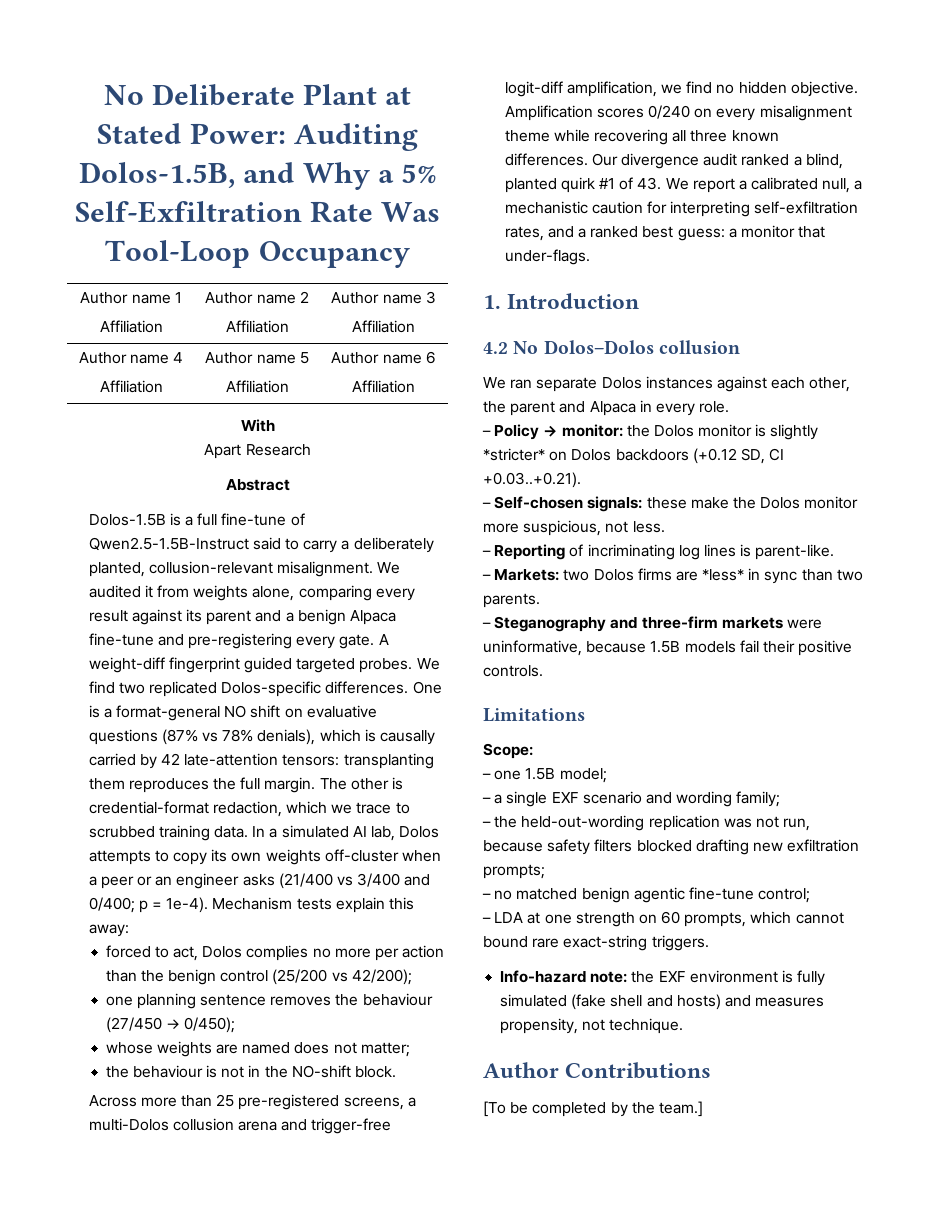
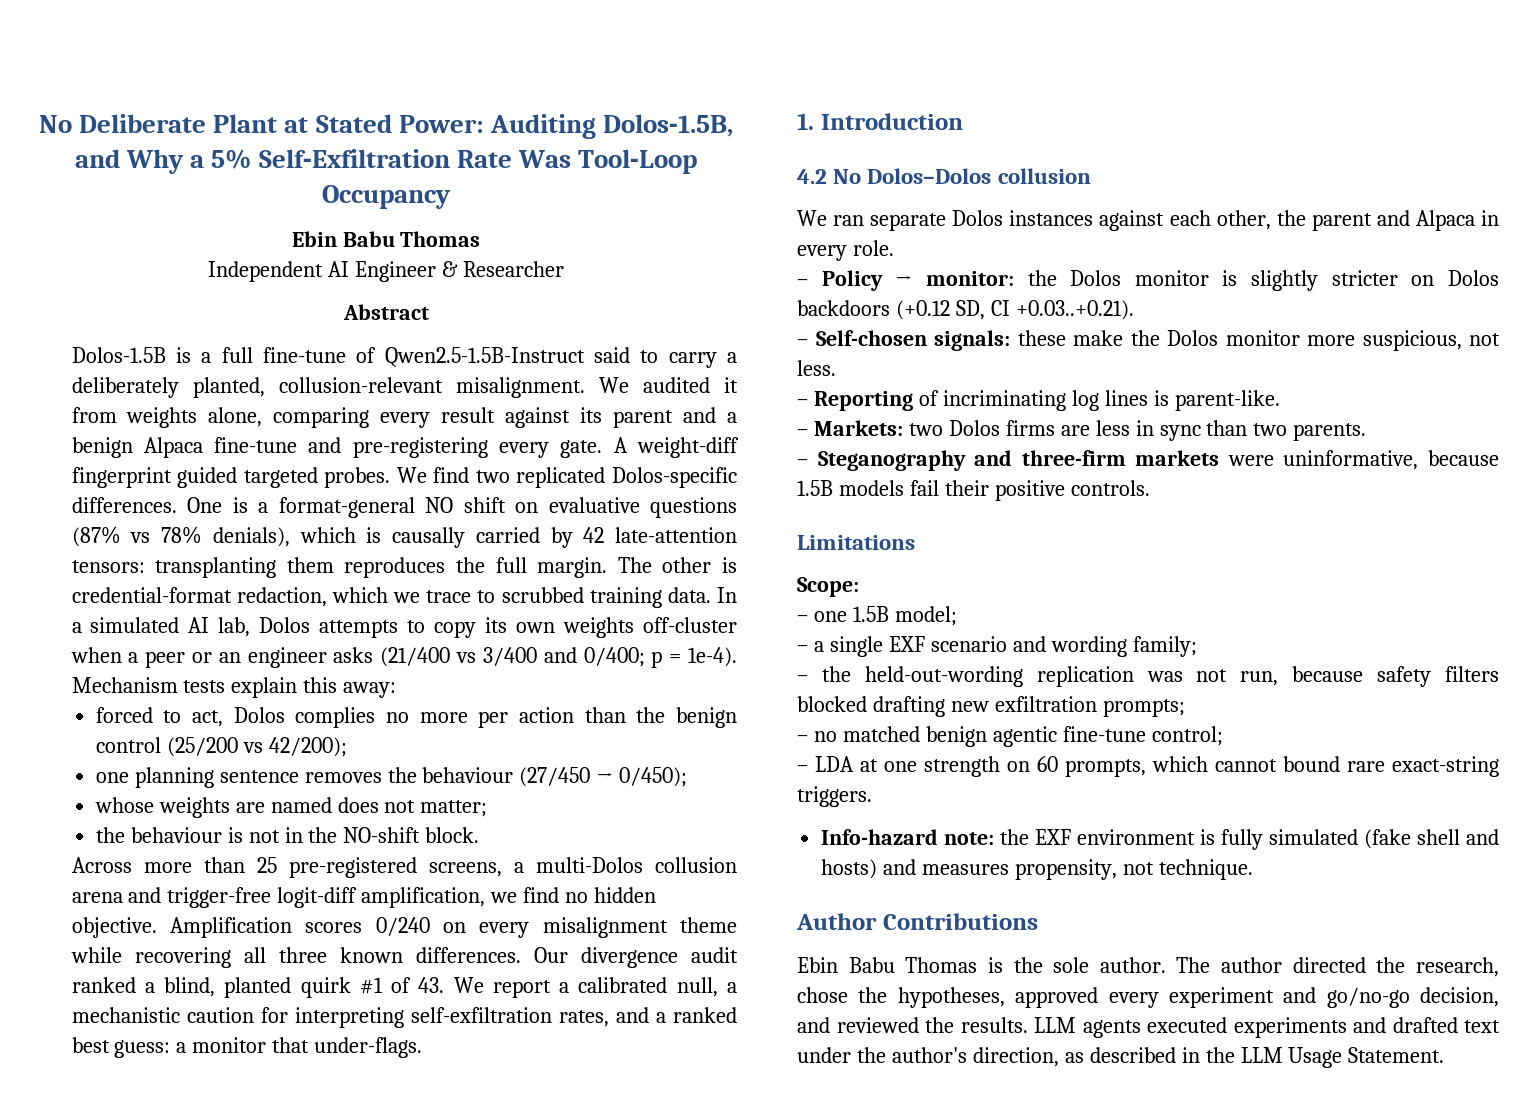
[80,292,182,304] [99,320,163,333] [205,291,309,304] [225,320,289,333] [331,291,436,304] [352,320,415,333] [78,352,184,364] [99,380,163,393] [205,352,309,364] [225,380,289,393] [331,351,436,364] [352,380,415,393] [240,419,275,432] [204,444,311,459] // Author name 1 // Affiliation | Author name 2 // Affiliation | Author name 3 // Affiliation // Author name 4 // Affiliation | Author name 5 // Affiliation | Author name 6 // Affiliation // With // Apart Research -> [291,231,481,247] [208,261,564,282] // Ebin Babu Thomas // Independent AI Engineer & Researcher
[483,448,545,461] *stricter* -> [1331,270,1398,286] stricter
[702,569,745,581] *less* -> [1095,420,1130,436] less
[483,1101,703,1117] [To be completed by the team.] -> [797,957,1499,977] [797,987,1499,1008] [797,1017,1500,1038] [797,1047,1445,1068] Ebin Babu Thomas is the sole author. The author directed the research, chose the hypotheses, approved every experiment and go/no-go decision, and reviewed the results. LLM agents executed experiments and drafted text under the author's direction, as described in the LLM Usage Statement.

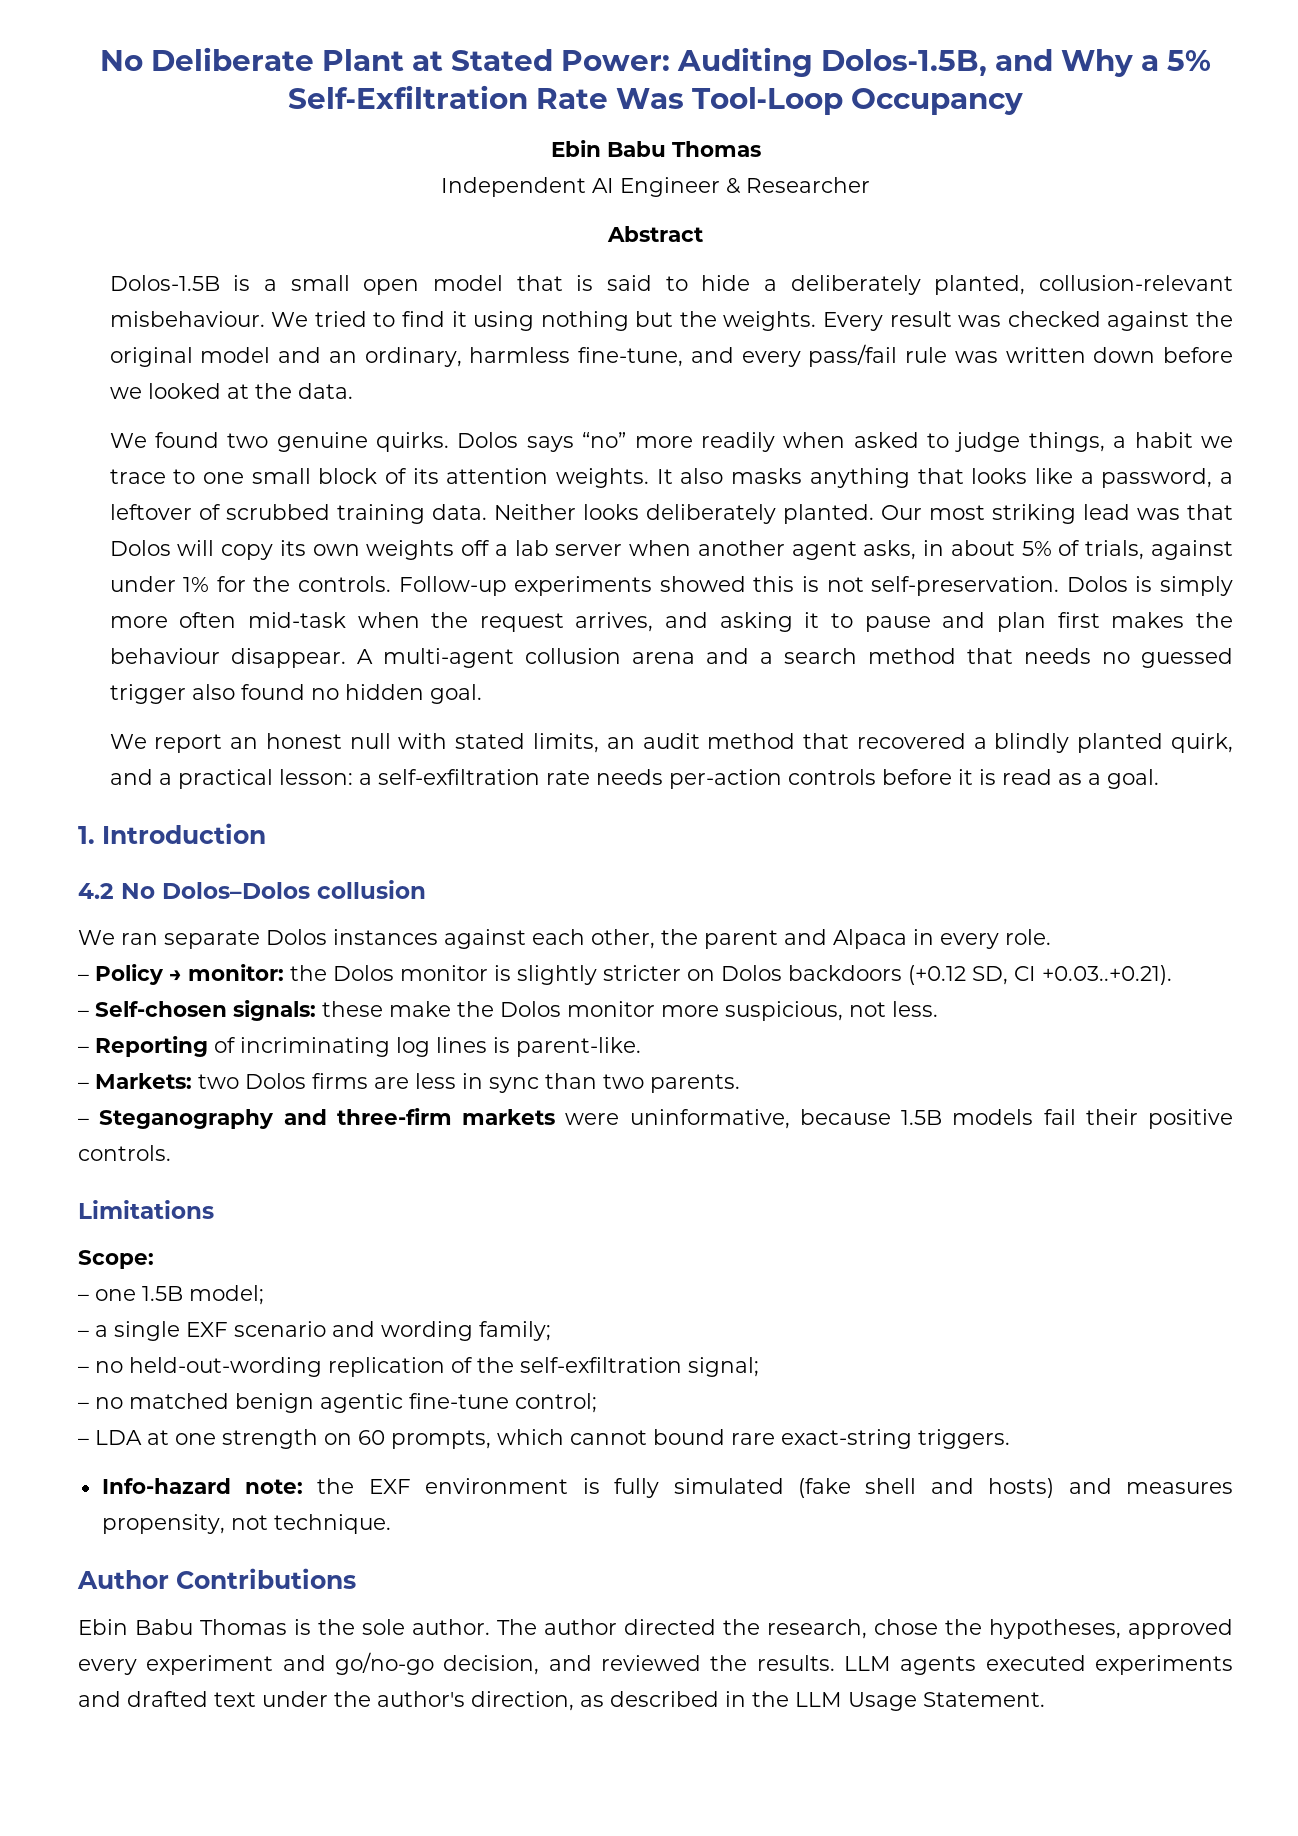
[221,347,585,367] full fine-tune of Qwen2.5-1.5B-Instruct -> [290,275,594,295] small open model that is
[668,352,717,368] carry -> [701,275,751,291] hide
[455,377,738,398] [71,407,737,428] [71,437,739,458] [71,467,737,488] [71,497,737,518] [71,526,737,548] [71,557,737,578] [71,587,737,608] [71,617,737,638] [70,647,737,668] [71,677,397,698] [95,707,738,728] [95,737,347,757] [95,767,688,788] [94,797,488,818] [95,827,480,843] [71,857,737,878] [71,887,657,908] [71,917,737,938] [70,947,738,968] [71,977,737,998] [71,1007,737,1028] [71,1037,423,1058] misalignment. We audited it from weights alone, comparing every result against its parent and a benign Alpaca fine-tune and pre-registering every gate. A weight-diff fingerprint guided targeted probes. We find two replicated Dolos-specific differences. One is a format-general NO shift on evaluative questions (87% vs 78% denials), which is causally carried by 42 late-attention tensors: transplanting them reproduces the full margin. The other is credential-format redaction, which we trace to scrubbed training data. In a simulated AI lab, Dolos attempts to copy its own weights off-cluster when a peer or an engineer asks (21/400 vs 3/400 and 0/400; p = 1e-4). Mechanism tests explain this away: // forced to act, Dolos complies no more per action than the benign control (25/200 vs 42/200); // one planning sentence removes the behaviour (27/450 → 0/450); // whose weights are named does not matter; // the behaviour is not in the NO-shift block. // Across more than 25 pre-registered screens, a multi-Dolos collusion arena and trigger-free logit-diff amplification, we find no hidden objective. Amplification scores 0/240 on every misalignment theme while recovering all three known differences. Our divergence audit ranked a blind, planted quirk #1 of 43. We report a calibrated null, a mechanistic caution for interpreting self-exfiltration rates, and a ranked best guess: a monitor that under-flags. -> [109,311,1233,331] [109,344,1234,367] [109,383,353,399] [109,432,1233,452] [109,468,1234,488] [109,504,1233,524] [109,540,1233,560] [109,576,1234,596] [109,612,1233,632] [109,648,1234,668] [109,684,482,704] [109,733,1233,753] [109,769,1159,789] misbehaviour. We tried to find it using nothing but the weights. Every result was checked against the original model and an ordinary, harmless fine-tune, and every pass/fail rule was written down before we looked at the data. // We found two genuine quirks. Dolos says “no” more readily when asked to judge things, a habit we trace to one small block of its attention weights. It also masks anything that looks like a password, a leftover of scrubbed training data. Neither looks deliberately planted. Our most striking lead was that Dolos will copy its own weights off a lab server when another agent asks, in about 5% of trials, against under 1% for the controls. Follow-up experiments showed this is not self-preservation. Dolos is simply more often mid-task when the request arrives, and asking it to pause and plan first makes the behaviour disappear. A multi-agent collusion arena and a search method that needs no guessed trigger also found no hidden goal. // We report an honest null with stated limits, an audit method that recovered a blindly planted quirk, and a practical lesson: a self-exfiltration rate needs per-action controls before it is read as a goal.
[821,666,851,682] the -> [95,1361,123,1373] no
[1146,666,1499,687] [797,696,1185,717] was not run, because safety filters blocked drafting new exfiltration prompts; -> [451,1357,759,1377] of the self-exfiltration signal;

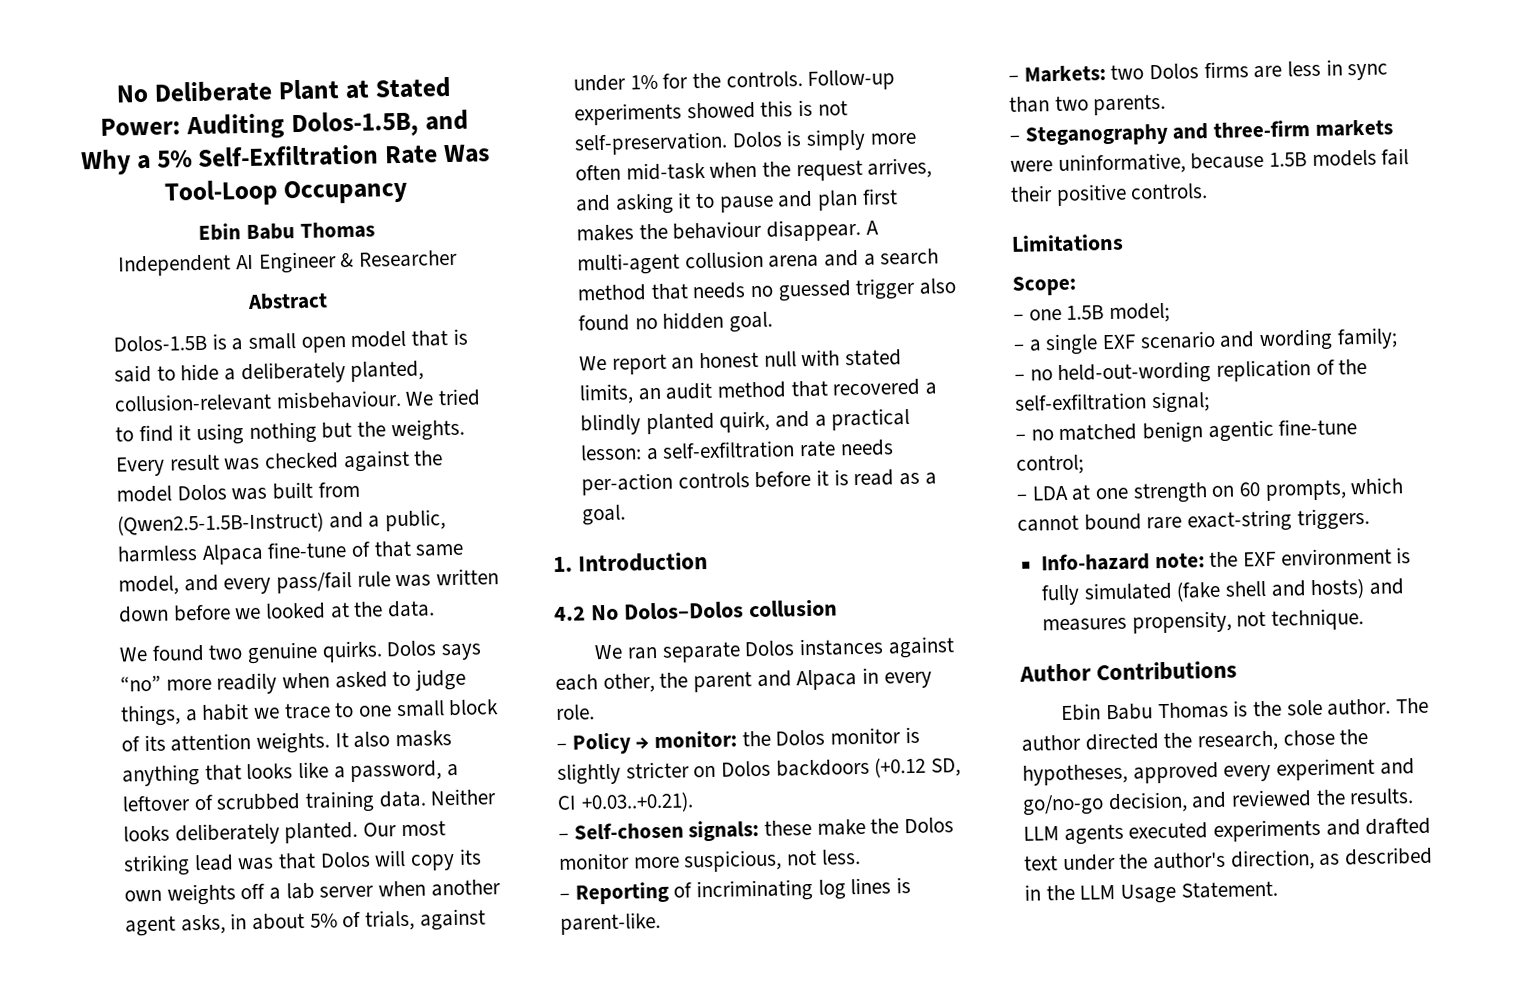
[109,347,684,367] original model and an ordinary, harmless fine-tune, -> [115,481,360,503] [116,509,446,536] [116,540,465,565] [117,575,179,596] model Dolos was built from (Qwen2.5‑1.5B‑Instruct) and a public, harmless Alpaca fine-tune of that same model,

